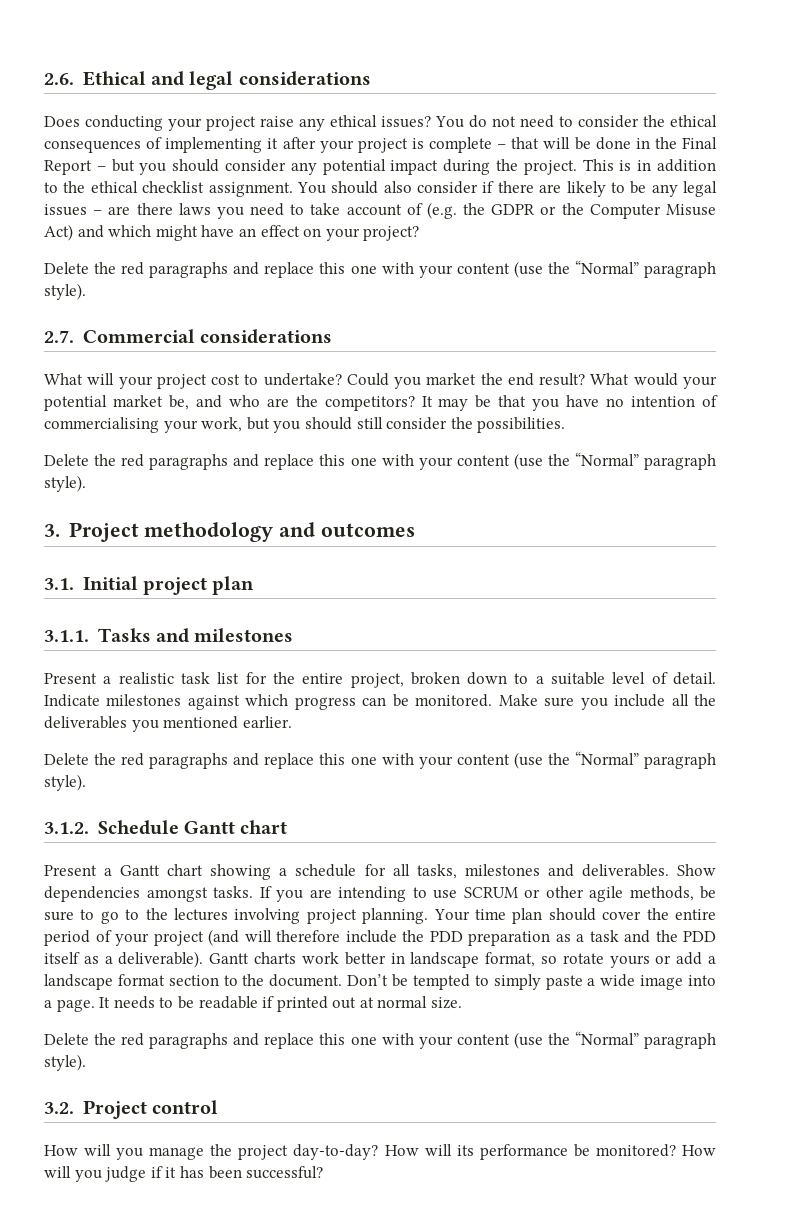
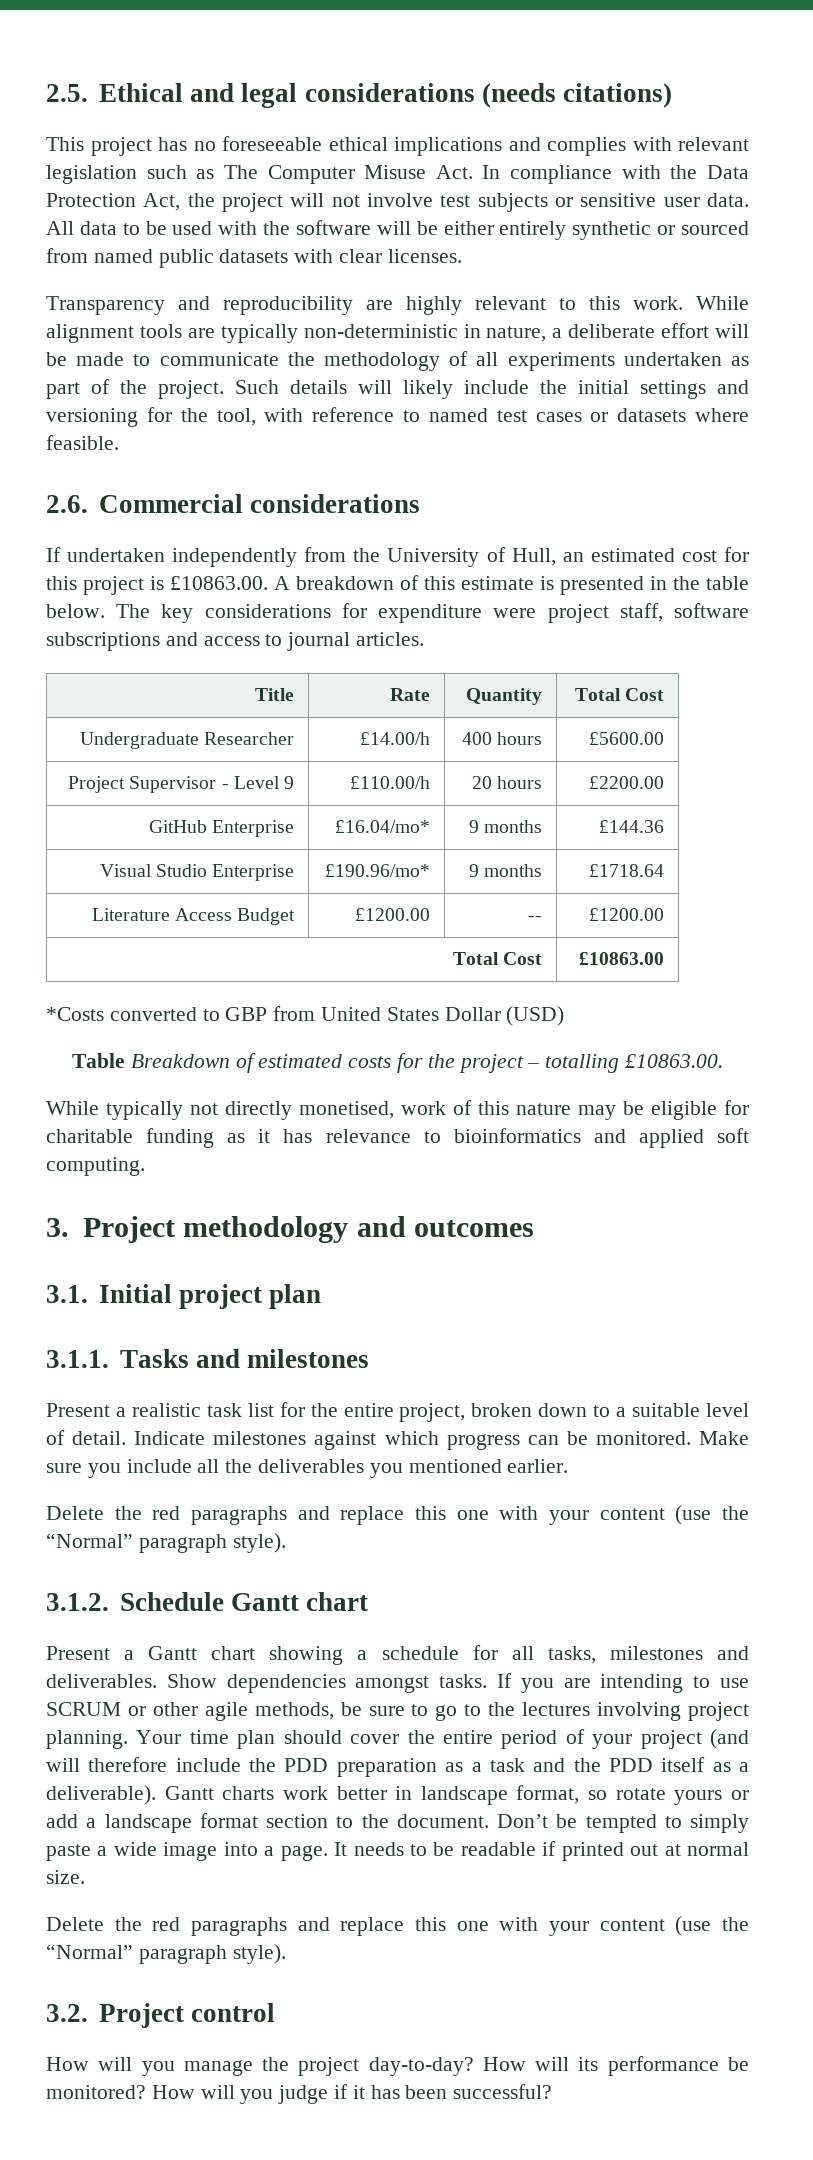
[44,73,74,85] 2.6. -> [46,84,88,102] 2.5.
[44,115,717,131] [44,137,717,153] [44,159,716,175] [44,181,717,197] [44,202,716,219] [44,224,420,241] [44,260,716,278] [44,283,86,300] [44,329,332,344] [44,373,717,389] [44,395,718,411] [44,417,566,433] [44,452,716,470] [44,475,86,492] // Does conducting your project raise any ethical issues? You do not need to consider the ethical consequences of implementing it after your project is complete – that will be done in the Final Report – but you should consider any potential impact during the project. This is in addition to the ethical checklist assignment. You should also consider if there are likely to be any legal issues – are there laws you need to take account of (e.g. the GDPR or the Computer Misuse Act) and which might have an effect on your project? // Delete the red paragraphs and replace this one with your content (use the “Normal” paragraph style). // 2.7. Commercial considerations // What will your project cost to undertake? Could you market the end result? What would your potential market be, and who are the competitors? It may be that you have no intention of commercialising your work, but you should still consider the possibilities. // Delete the red paragraphs and replace this one with your content (use the “Normal” paragraph style). -> [481,83,673,108] [46,136,749,156] [46,165,749,184] [46,193,749,212] [46,220,749,240] [46,248,462,268] [46,296,749,315] [46,323,749,343] [46,351,749,371] [46,379,749,399] [46,407,750,427] [46,435,119,450] [46,494,421,513] [46,547,749,567] [46,575,749,595] [46,603,749,623] [46,632,425,651] [255,688,295,701] [390,688,431,701] [466,688,543,705] [574,688,665,701] [79,732,295,749] [360,732,431,745] [461,732,543,745] [589,732,665,745] [68,776,295,793] [350,776,431,789] [471,776,543,789] [589,776,665,789] [148,820,295,837] [335,820,431,833] [468,820,543,833] [599,820,665,833] [99,864,295,881] [325,864,431,877] [468,864,543,877] [589,864,665,877] [91,908,296,925] [355,908,431,921] [528,916,543,921] [589,908,665,921] [452,952,543,965] [579,952,665,965] [46,1006,565,1026] [71,1053,724,1073] [46,1100,749,1120] [46,1128,750,1148] [46,1157,145,1176] (needs citations) // This project has no foreseeable ethical implications and complies with relevant legislation such as The Computer Misuse Act. In compliance with the Data Protection Act, the project will not involve test subjects or sensitive user data. All data to be used with the software will be either entirely synthetic or sourced from named public datasets with clear licenses. // Transparency and reproducibility are highly relevant to this work. While alignment tools are typically non-deterministic in nature, a deliberate effort will be made to communicate the methodology of all experiments undertaken as part of the project. Such details will likely include the initial settings and versioning for the tool, with reference to named test cases or datasets where feasible. // 2.6. Commercial considerations // If undertaken independently from the University of Hull, an estimated cost for this project is £10863.00. A breakdown of this estimate is presented in the table below. The key considerations for expenditure were project staff, software subscriptions and access to journal articles. // Title | Rate | Quantity | Total Cost // Undergraduate Researcher | £14.00/h | 400 hours | £5600.00 // Project Supervisor - Level 9 | £110.00/h | 20 hours | £2200.00 // GitHub Enterprise | £16.04/mo* | 9 months | £144.36 // Visual Studio Enterprise | £190.96/mo* | 9 months | £1718.64 // Literature Access Budget | £1200.00 | -- | £1200.00 // Total Cost | £10863.00 // *Costs converted to GBP from United States Dollar (USD) // Table Breakdown of estimated costs for the project – totalling £10863.00. // While typically not directly monetised, work of this nature may be eligible for charitable funding as it has relevance to bioinformatics and applied soft computing.

